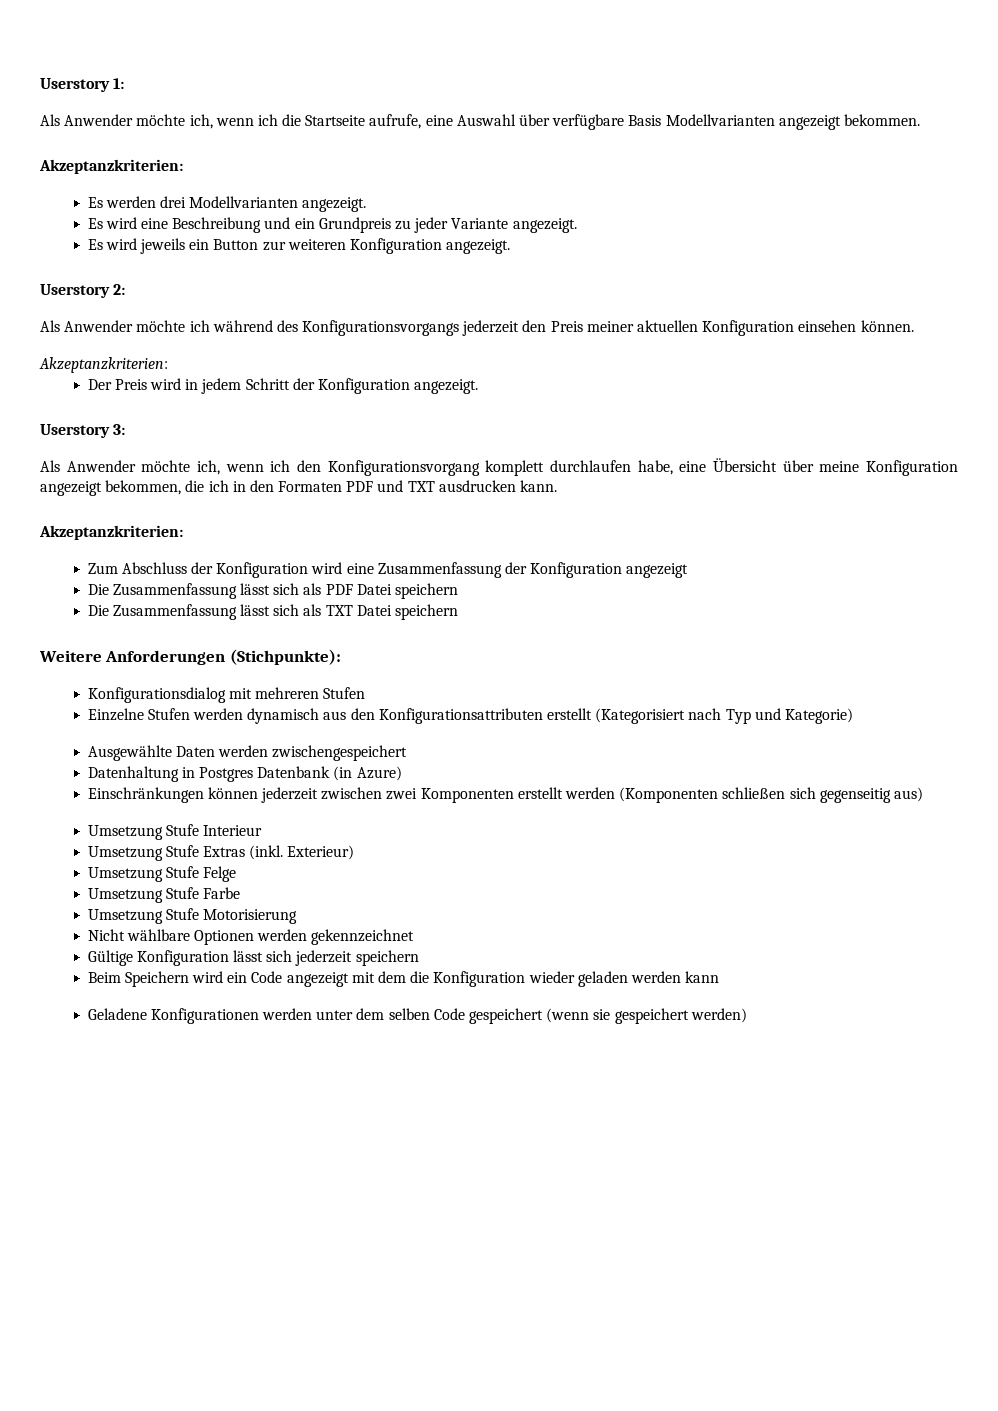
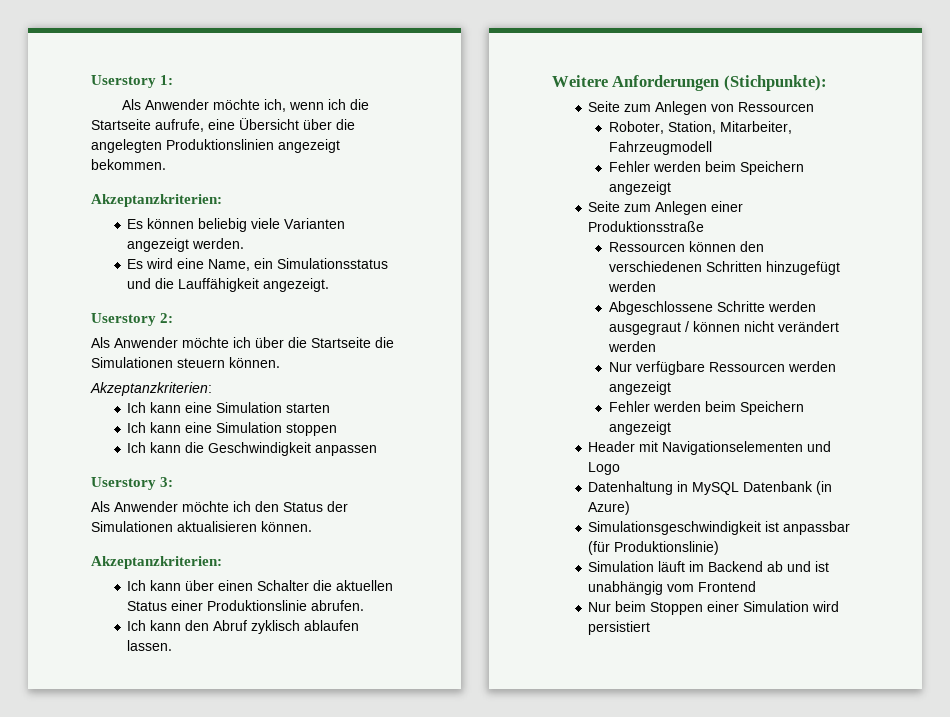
[456,114,775,130] Auswahl über verfügbare Basis Modellvarianten -> [239,118,355,130] [91,139,274,153] Übersicht über die angelegten Produktionslinien
[105,196,367,212] [87,217,577,233] [87,238,442,254] werden drei Modellvarianten angezeigt. // Es wird eine Beschreibung und ein Grundpreis zu jeder Variante angezeigt. // Es wird jeweils ein Button zur weiteren Konfiguration -> [147,218,346,232] [127,238,245,252] [127,258,389,271] [127,278,260,292] können beliebig viele Varianten angezeigt werden. // Es wird eine Name, ein Simulationsstatus und die Lauffähigkeit
[212,320,914,336] [39,357,168,373] [87,378,479,394] während des Konfigurationsvorgangs jederzeit den Preis meiner aktuellen Konfiguration einsehen können. // Akzeptanzkriterien: // Der Preis wird in jedem Schritt der Konfiguration angezeigt. -> [255,337,394,348] [91,357,280,368] [90,382,212,396] [127,402,331,413] [127,422,338,436] [127,442,378,456] über die Startseite die Simulationen steuern können. // Akzeptanzkriterien: // Ich kann eine Simulation starten // Ich kann eine Simulation stoppen // Ich kann die Geschwindigkeit anpassen
[196,458,958,476] [40,480,558,496] [39,525,183,540] [87,562,689,578] [87,583,458,599] [87,604,458,620] [39,649,341,665] [87,687,366,703] [87,708,853,724] [87,745,408,761] ich, wenn ich den Konfigurationsvorgang komplett durchlaufen habe, eine Übersicht über meine Konfiguration angezeigt bekommen, die ich in den Formaten PDF und TXT ausdrucken kann. // Akzeptanzkriterien: // Zum Abschluss der Konfiguration wird eine Zusammenfassung der Konfiguration angezeigt // Die Zusammenfassung lässt sich als PDF Datei speichern // Die Zusammenfassung lässt sich als TXT Datei speichern // Weitere Anforderungen (Stichpunkte): // Konfigurationsdialog mit mehreren Stufen // Einzelne Stufen werden dynamisch aus den Konfigurationsattributen erstellt (Kategorisiert nach Typ und Kategorie) // Ausgewählte Daten werden zwischengespeichert -> [233,501,348,512] [91,521,312,532] [91,556,222,569] [127,580,394,591] [127,600,365,611] [127,620,360,634] [127,640,173,651] [552,75,827,91] [588,101,815,115] [608,121,792,134] [608,141,712,155] [608,161,804,175] [608,181,671,195] [588,201,744,215] [588,221,705,232] [608,241,764,252] [608,261,840,275] [607,281,656,292] [608,301,816,315] [608,321,839,335] [607,341,656,352] [608,361,836,375] [608,381,671,395] [608,401,804,415] [608,421,671,435] [588,441,832,455] [588,462,621,475] ich den Status der Simulationen aktualisieren können. // Akzeptanzkriterien: // Ich kann über einen Schalter die aktuellen Status einer Produktionslinie abrufen. // Ich kann den Abruf zyklisch ablaufen lassen. // Weitere Anforderungen (Stichpunkte): // Seite zum Anlegen von Ressourcen // Roboter, Station, Mitarbeiter, Fahrzeugmodell // Fehler werden beim Speichern angezeigt // Seite zum Anlegen einer Produktionsstraße // Ressourcen können den verschiedenen Schritten hinzugefügt werden // Abgeschlossene Schritte werden ausgegraut / können nicht verändert werden // Nur verfügbare Ressourcen werden angezeigt // Fehler werden beim Speichern angezeigt // Header mit Navigationselementen und Logo
[199,767,254,782] Postgres -> [692,482,740,495] MySQL
[87,787,923,803] [87,824,263,840] [87,845,355,861] [87,866,237,882] [87,887,241,903] [87,908,298,924] [87,929,415,945] [87,950,419,966] [87,971,720,987] [87,1008,747,1024] Einschränkungen können jederzeit zwischen zwei Komponenten erstellt werden (Komponenten schließen sich gegenseitig aus) // Umsetzung Stufe Interieur // Umsetzung Stufe Extras (inkl. Exterieur) // Umsetzung Stufe Felge // Umsetzung Stufe Farbe // Umsetzung Stufe Motorisierung // Nicht wählbare Optionen werden gekennzeichnet // Gültige Konfiguration lässt sich jederzeit speichern // Beim Speichern wird ein Code angezeigt mit dem die Konfiguration wieder geladen werden kann // Geladene Konfigurationen werden unter dem selben Code gespeichert (wenn sie gespeichert werden) -> [588,521,851,535] [588,541,720,555] [588,561,830,572] [588,581,757,595] [588,601,840,615] [588,621,651,635] Simulationsgeschwindigkeit ist anpassbar (für Produktionslinie) // Simulation läuft im Backend ab und ist unabhängig vom Frontend // Nur beim Stoppen einer Simulation wird persistiert

